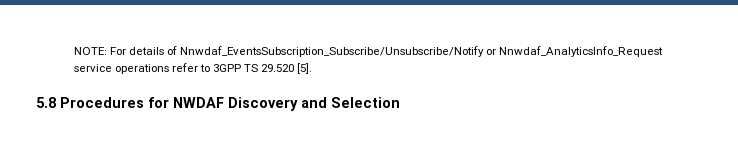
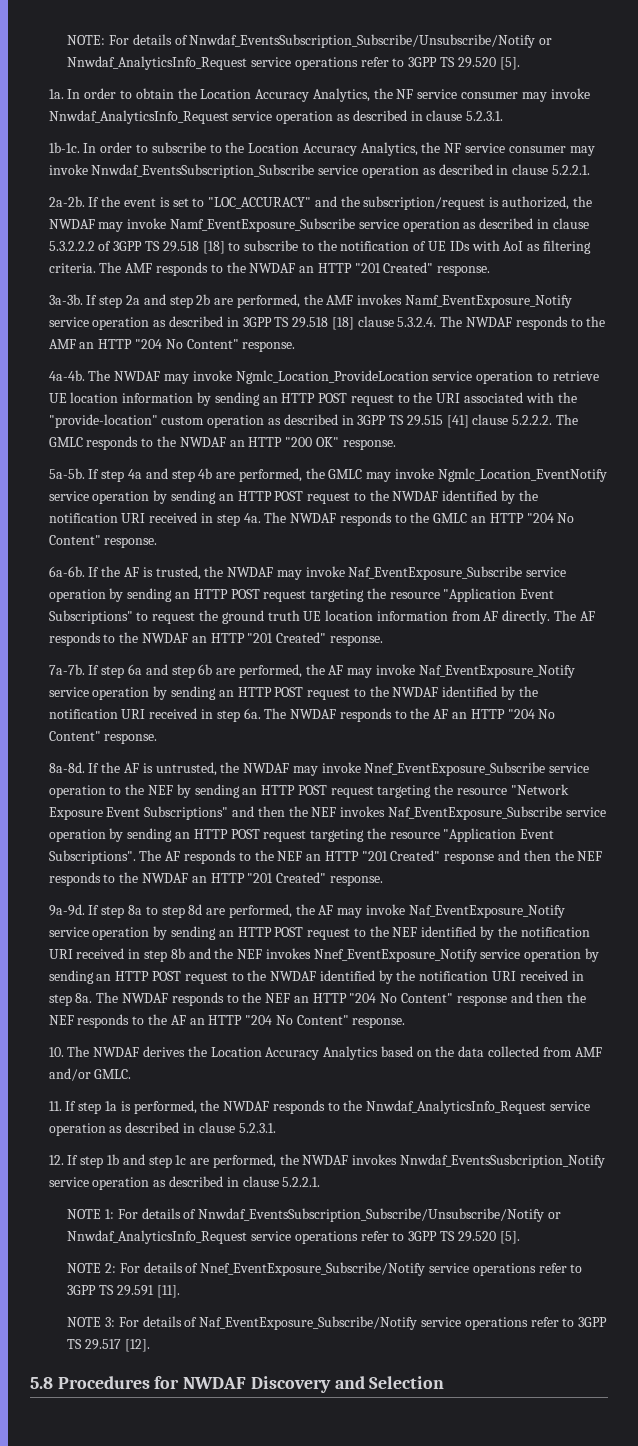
(313, 68) none -> [48,88,590,102] [48,110,504,124] [48,142,595,156] [48,164,590,178] [48,196,592,210] [48,218,589,232] [48,240,591,254] [48,262,491,276] [48,294,573,308] [48,316,606,330] [48,339,296,352] [48,370,599,384] [48,392,577,406] [48,414,579,428] [48,436,396,450] [48,468,607,482] [48,490,538,504] [48,512,575,526] [48,535,158,548] [48,566,567,580] [48,588,555,602] [48,610,595,624] [48,632,383,646] [48,664,575,678] [48,686,538,700] [48,708,556,722] [48,731,158,744] [48,762,590,776] [48,784,569,798] [48,806,606,820] [48,828,555,842] [48,850,603,864] [48,872,383,886] [48,904,565,918] [48,926,590,940] [48,948,600,962] [48,970,584,984] [48,992,587,1006] [48,1014,406,1028] [48,1046,602,1060] [48,1068,132,1081] [48,1100,591,1114] [48,1122,276,1136] [48,1154,606,1168] [48,1176,321,1190] [67,1208,562,1222] [67,1230,520,1244] [67,1262,583,1276] [67,1285,180,1298] [67,1316,608,1330] [67,1339,150,1352] // 1a. In order to obtain the Location Accuracy Analytics, the NF service consumer may invoke Nnwdaf_AnalyticsInfo_Request service operation as described in clause 5.2.3.1. // 1b-1c. In order to subscribe to the Location Accuracy Analytics, the NF service consumer may invoke Nnwdaf_EventsSubscription_Subscribe service operation as described in clause 5.2.2.1. // 2a-2b. If the event is set to "LOC_ACCURACY" and the subscription/request is authorized, the NWDAF may invoke Namf_EventExposure_Subscribe service operation as described in clause 5.3.2.2.2 of 3GPP TS 29.518 [18] to subscribe to the notification of UE IDs with AoI as filtering criteria. The AMF responds to the NWDAF an HTTP "201 Created" response. // 3a-3b. If step 2a and step 2b are performed, the AMF invokes Namf_EventExposure_Notify service operation as described in 3GPP TS 29.518 [18] clause 5.3.2.4. The NWDAF responds to the AMF an HTTP "204 No Content" response. // 4a-4b. The NWDAF may invoke Ngmlc_Location_ProvideLocation service operation to retrieve UE location information by sending an HTTP POST request to the URI associated with the "provide-location" custom operation as described in 3GPP TS 29.515 [41] clause 5.2.2.2. The GMLC responds to the NWDAF an HTTP "200 OK" response. // 5a-5b. If step 4a and step 4b are performed, the GMLC may invoke Ngmlc_Location_EventNotify service operation by sending an HTTP POST request to the NWDAF identified by the notification URI received in step 4a. The NWDAF responds to the GMLC an HTTP "204 No Content" response. // 6a-6b. If the AF is trusted, the NWDAF may invoke Naf_EventExposure_Subscribe service operation by sending an HTTP POST request targeting the resource "Application Event Subscriptions" to request the ground truth UE location information from AF directly. The AF responds to the NWDAF an HTTP "201 Created" response. // 7a-7b. If step 6a and step 6b are performed, the AF may invoke Naf_EventExposure_Notify service operation by sending an HTTP POST request to the NWDAF identified by the notification URI received in step 6a. The NWDAF responds to the AF an HTTP "204 No Content" response. // 8a-8d. If the AF is untrusted, the NWDAF may invoke Nnef_EventExposure_Subscribe service operation to the NEF by sending an HTTP POST request targeting the resource "Network Exposure Event Subscriptions" and then the NEF invokes Naf_EventExposure_Subscribe service operation by sending an HTTP POST request targeting the resource "Application Event Subscriptions". The AF responds to the NEF an HTTP "201 Created" response and then the NEF responds to the NWDAF an HTTP "201 Created" response. // 9a-9d. If step 8a to step 8d are performed, the AF may invoke Naf_EventExposure_Notify service operation by sending an HTTP POST request to the NEF identified by the notification URI received in step 8b and the NEF invokes Nnef_EventExposure_Notify service operation by sending an HTTP POST request to the NWDAF identified by the notification URI received in step 8a. The NWDAF responds to the NEF an HTTP "204 No Content" response and then the NEF responds to the AF an HTTP "204 No Content" response. // 10. The NWDAF derives the Location Accuracy Analytics based on the data collected from AMF and/or GMLC. // 11. If step 1a is performed, the NWDAF responds to the Nnwdaf_AnalyticsInfo_Request service operation as described in clause 5.2.3.1. // 12. If step 1b and step 1c are performed, the NWDAF invokes Nnwdaf_EventsSusbcription_Notify service operation as described in clause 5.2.2.1. // NOTE 1: For details of Nnwdaf_EventsSubscription_Subscribe/Unsubscribe/Notify or Nnwdaf_AnalyticsInfo_Request service operations refer to 3GPP TS 29.520 [5]. // NOTE 2: For details of Nnef_EventExposure_Subscribe/Notify service operations refer to 3GPP TS 29.591 [11]. // NOTE 3: For details of Naf_EventExposure_Subscribe/Notify service operations refer to 3GPP TS 29.517 [12].

